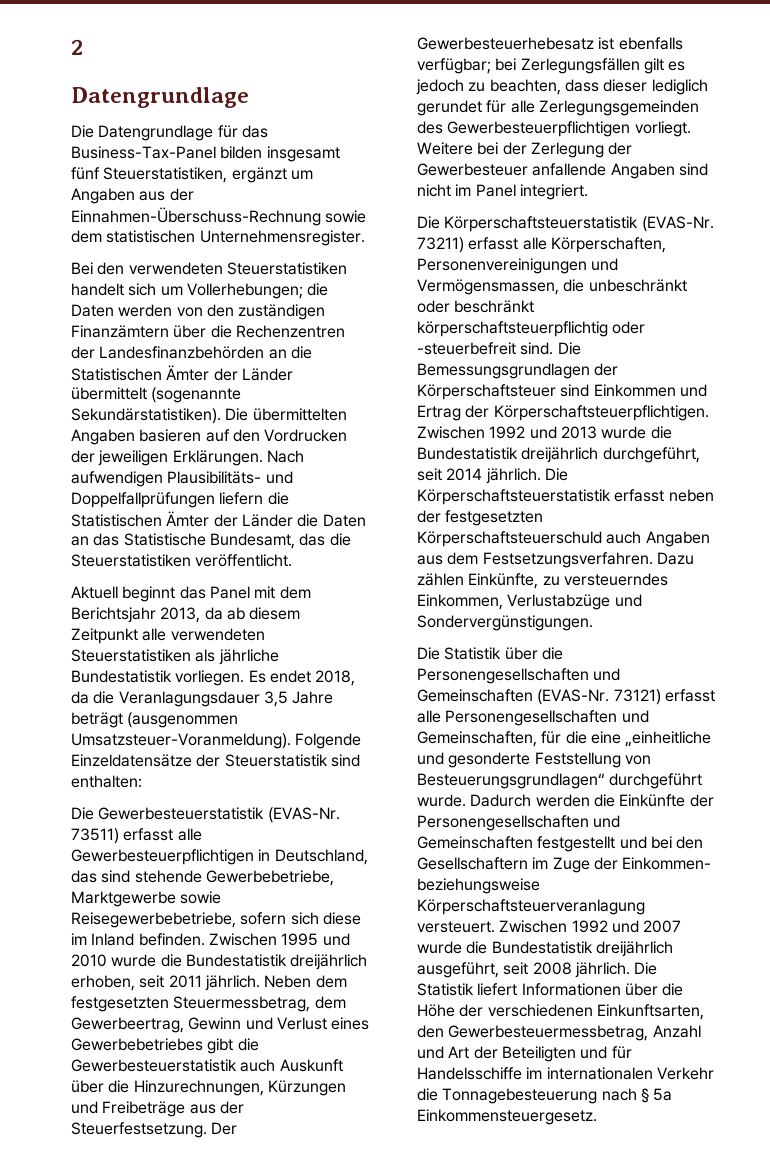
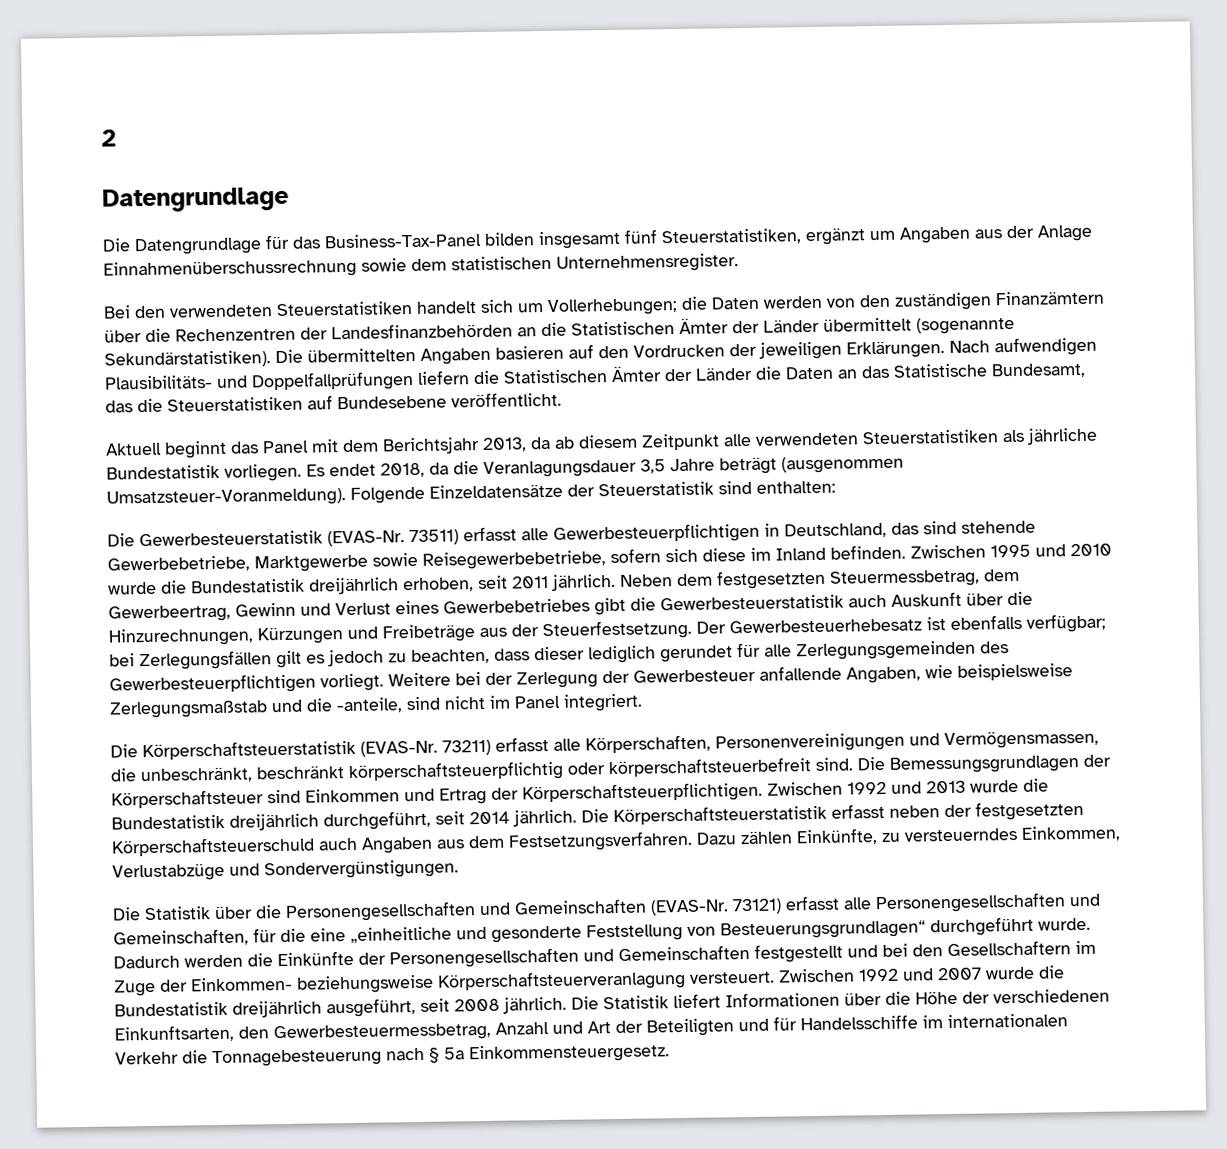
[71,207,321,226] Einnahmen-Überschuss-Rechnung -> [1037,224,1093,242] [103,258,357,280] Anlage Einnahmenüberschussrechnung
(191, 560) none -> [307,395,447,410] auf Bundesebene
[610,163,675,179] Angaben -> [846,663,1073,684] [109,697,403,719] Angaben, wie beispielsweise Zerlegungsmaßstab und die -anteile,
[588,279,687,292] [417,300,450,313] unbeschränkt oder -> [140,766,253,784] unbeschränkt,
[417,342,516,355] -steuerbefreit -> [608,757,812,778] körperschaftsteuerbefreit

